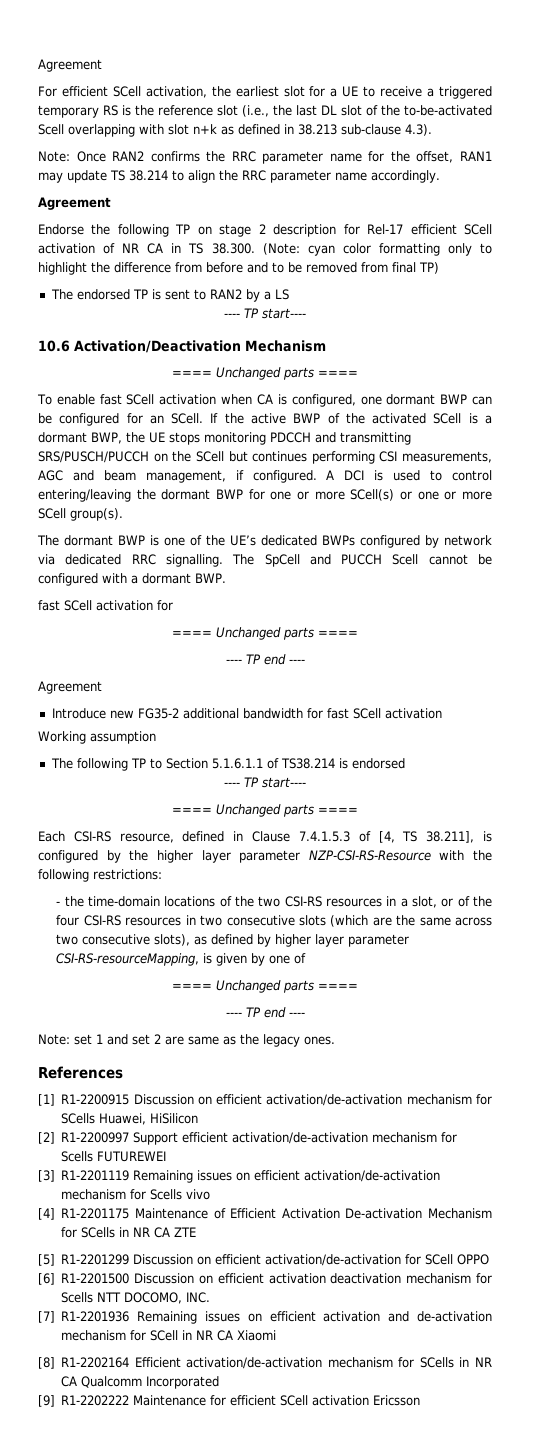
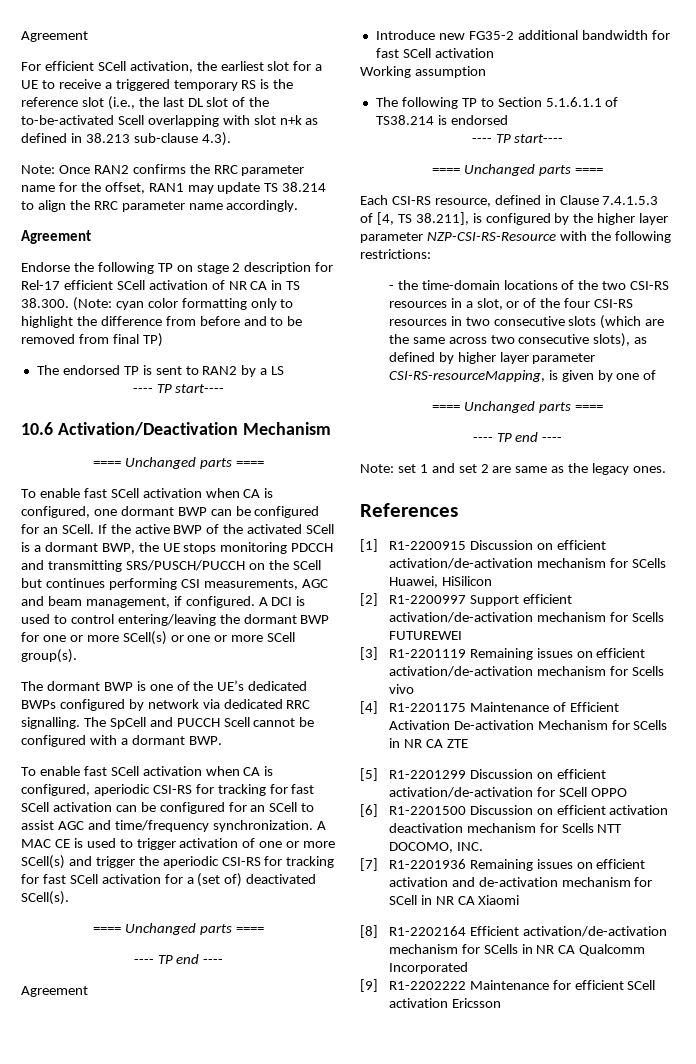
(226, 578) none -> [21,766,274,776] [21,784,315,796] [21,802,315,814] [21,820,326,832] [21,838,336,850] [21,855,335,869] [21,874,39,884] To enable fast SCell activation when CA is configured, aperiodic CSI-RS for tracking for fast SCell activation can be configured for an SCell to assist AGC and time/frequency synchronization. A MAC CE is used to trigger activation of one or more SCell(s) and trigger the aperiodic CSI-RS for tracking for
(173, 605) none -> [186,873,317,887] [21,891,69,905] a (set of) deactivated SCell(s).

